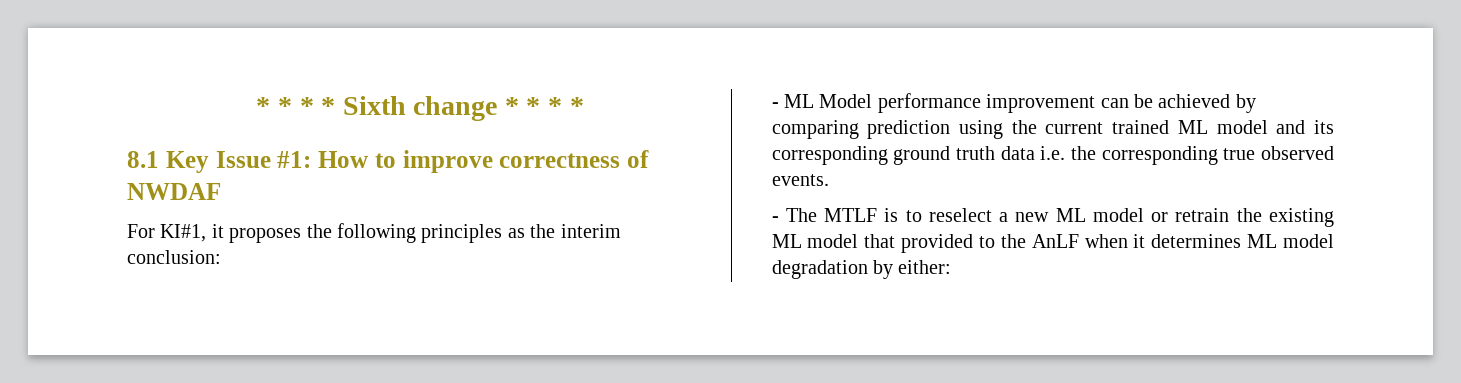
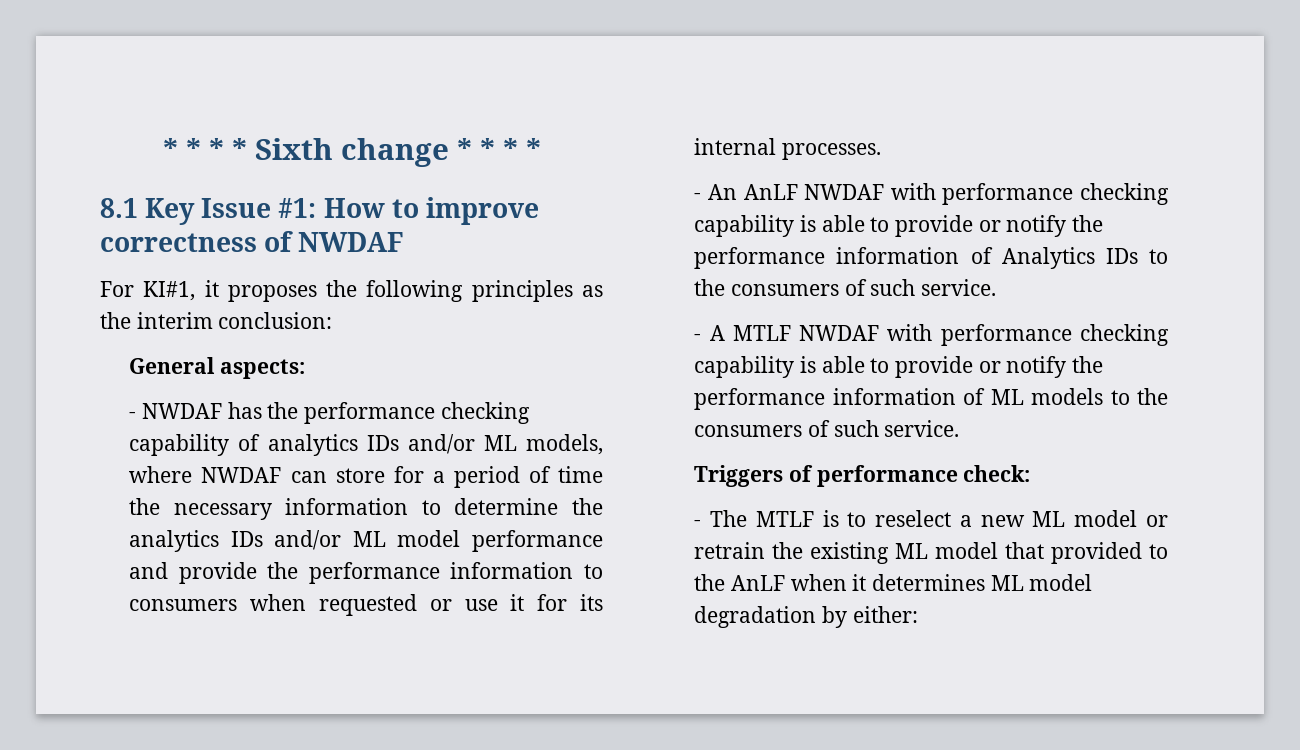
[771,93,1256,113] [771,120,1334,139] [771,146,1334,165] [771,174,829,186] // - ML Model performance improvement can be achieved by comparing prediction using the current trained ML model and its corresponding ground truth data i.e. the corresponding true observed events. -> [129,357,306,379] [129,402,530,424] [129,434,603,456] [129,466,603,488] [129,498,603,520] [129,530,603,552] [129,562,603,584] [129,594,603,616] [694,138,882,160] [694,183,1169,205] [694,215,1104,237] [694,247,1168,269] [694,279,997,296] [694,324,1169,346] [694,356,1104,378] [694,388,1168,410] [694,420,960,437] [694,465,1031,487] // General aspects: // - NWDAF has the performance checking capability of analytics IDs and/or ML models, where NWDAF can store for a period of time the necessary information to determine the analytics IDs and/or ML model performance and provide the performance information to consumers when requested or use it for its internal processes. // - An AnLF NWDAF with performance checking capability is able to provide or notify the performance information of Analytics IDs to the consumers of such service. // - A MTLF NWDAF with performance checking capability is able to provide or notify the performance information of ML models to the consumers of such service. // Triggers of performance check:

